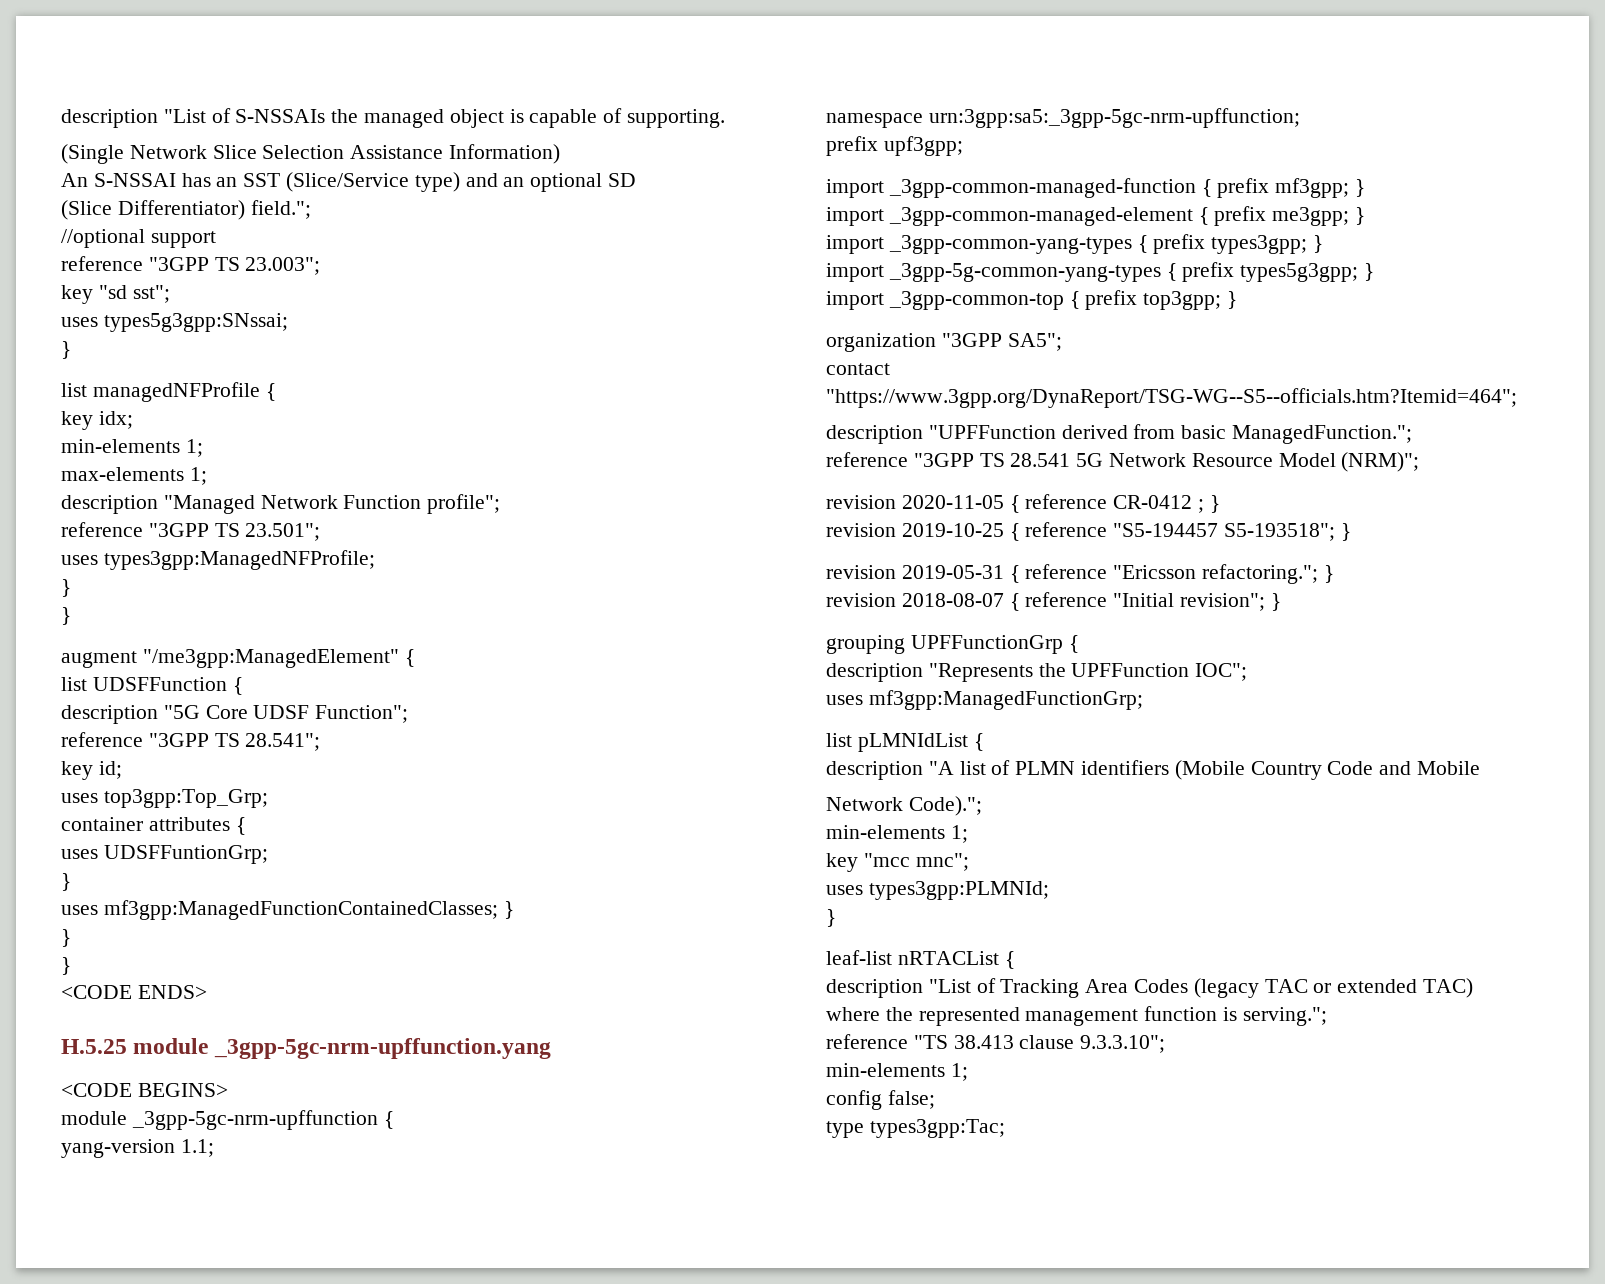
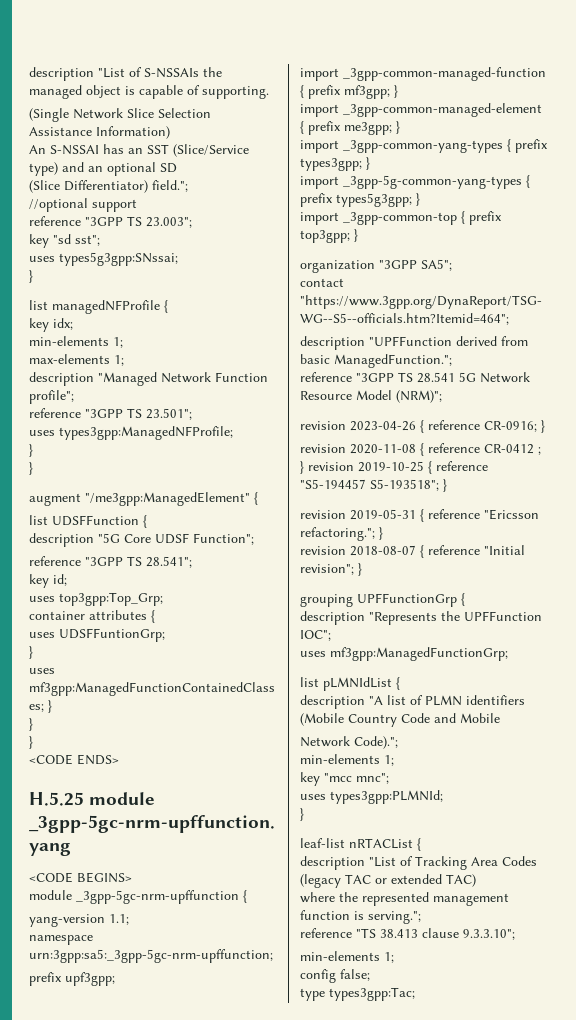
[901,495,1004,509] 2020-11-05 -> [350,420,545,433] [300,444,416,454] 2023-04-26 { reference CR-0916; } // revision 2020-11-08
(1220, 504) // -> (304, 467) none

